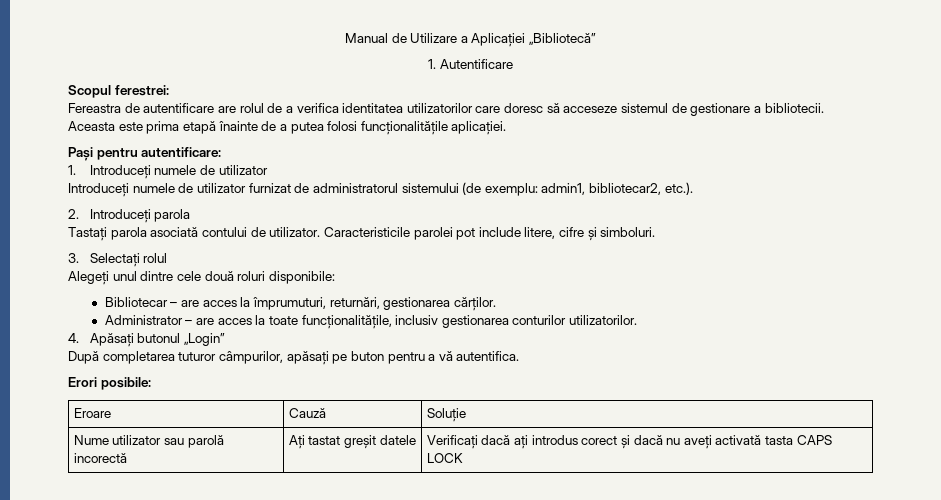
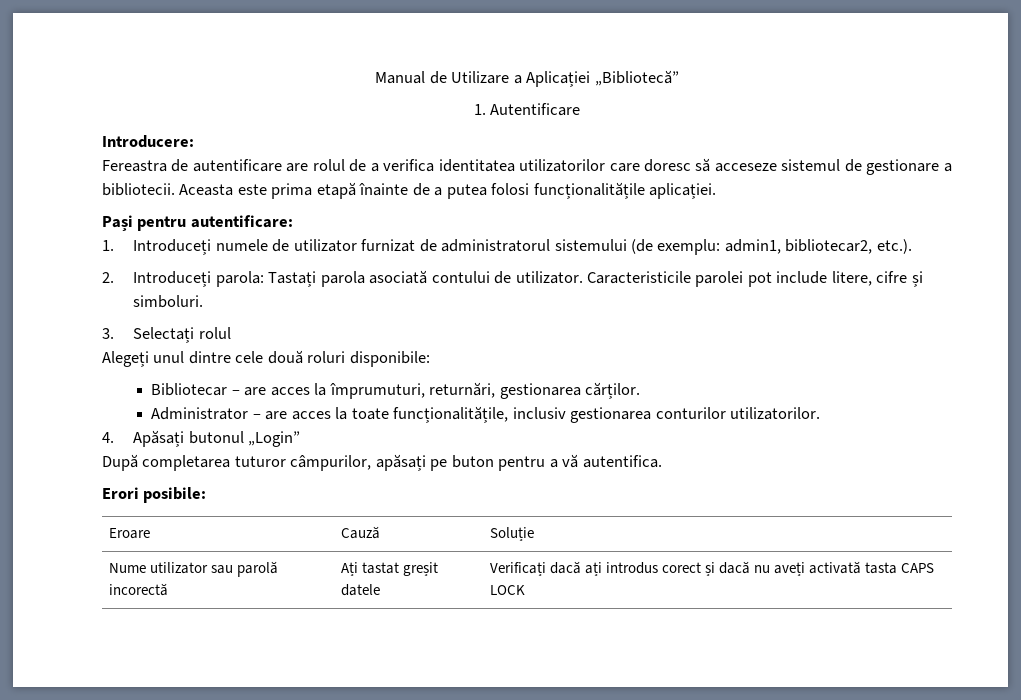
[68,85,169,98] Scopul ferestrei: -> [102,135,194,148] Introducere:
[68,183,246,197] // Introduceți numele de utilizator -> (357, 245) none
[154,209,191,222] parola // -> [215,271,264,287] parola:

